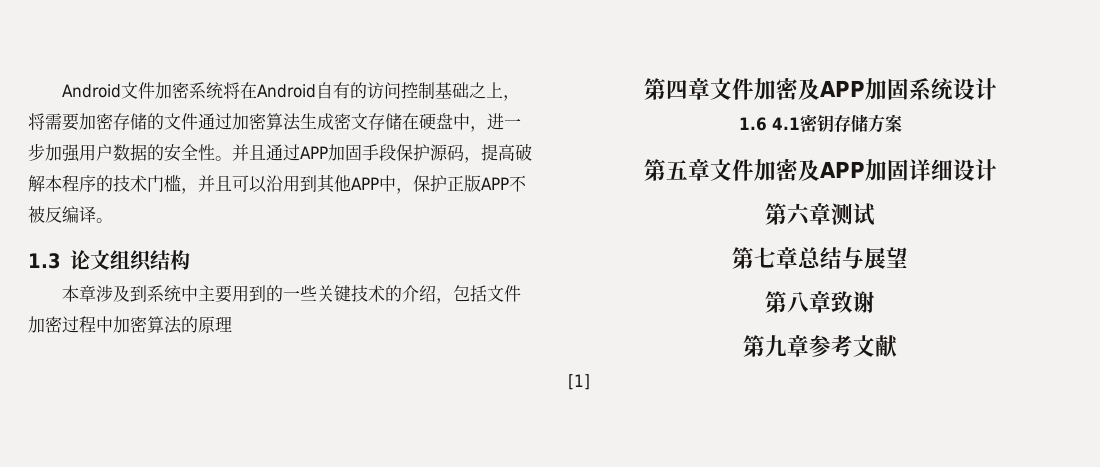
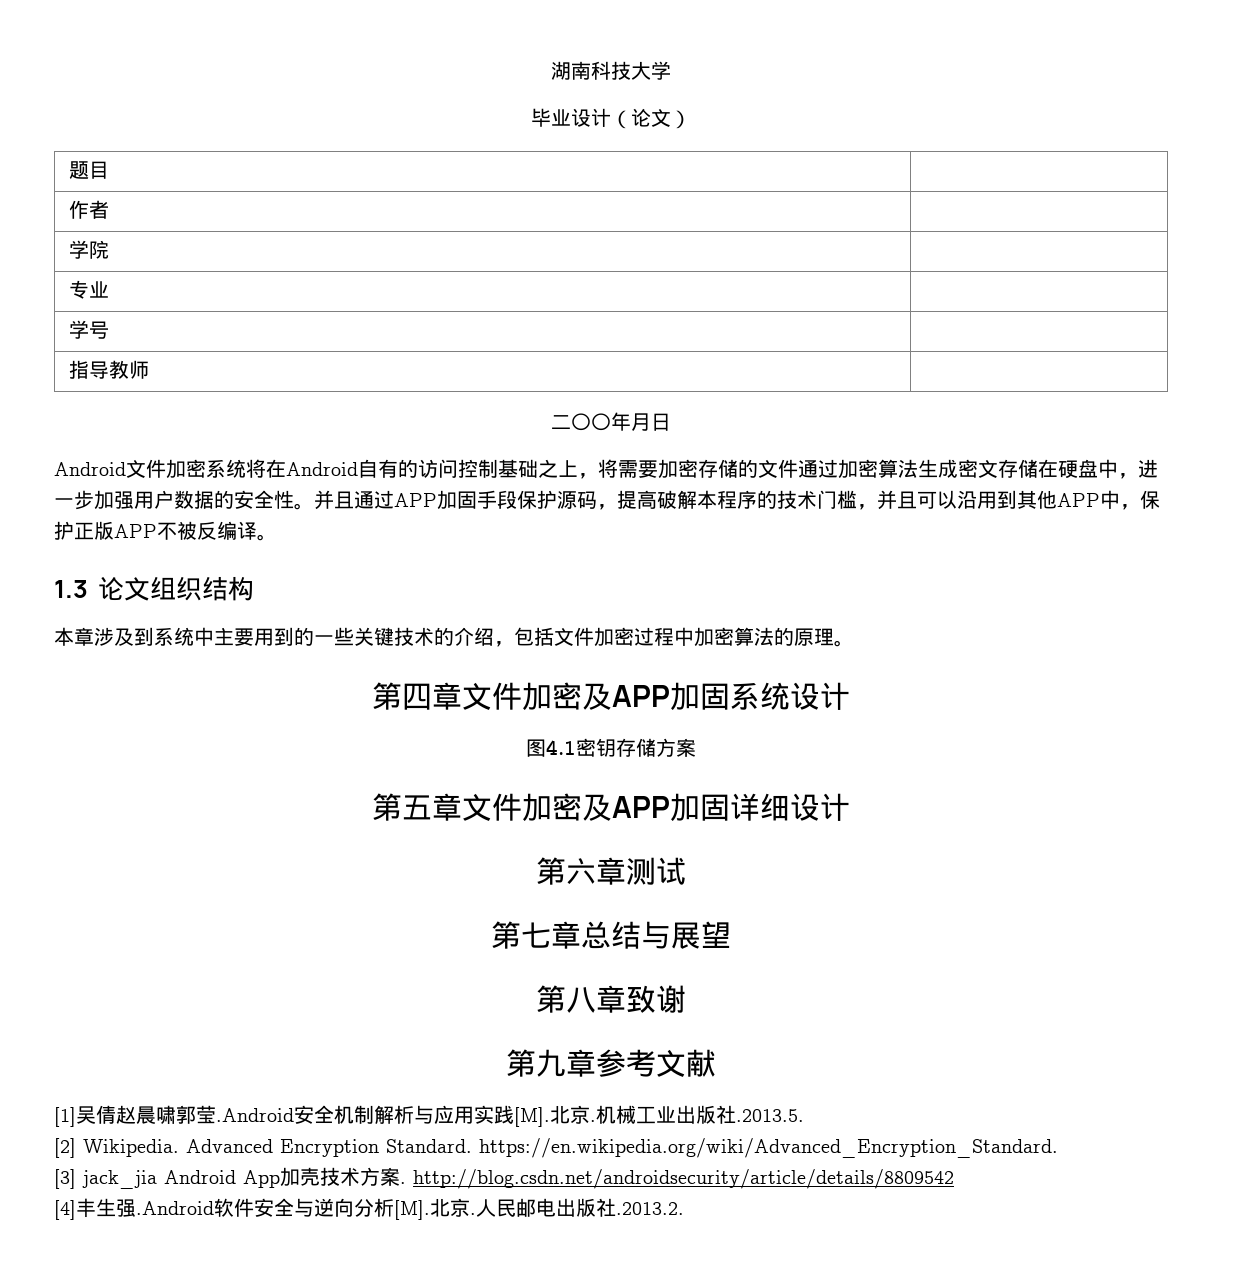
(61, 91) none -> [551,61,671,80] [531,108,691,129] [68,161,109,179] [68,200,109,219] [68,240,109,259] [68,280,109,299] [68,320,109,339] [68,360,149,379] [551,412,671,431] 湖南科技大学 // 毕业设计（论文） // 题目 | // 作者 | // 学院 | // 专业 | // 学号 | // 指导教师 | // 二〇〇年月日 //
(232, 324) none -> [834,640,854,647] 。
[738,117,767,131] 1.6 -> [526,739,546,757] 图
(590, 382) none -> [76,1105,804,1127] [54,1138,1058,1158] [54,1167,954,1189] [54,1198,684,1220] 吴倩赵晨啸郭莹.Android安全机制解析与应用实践[M].北京.机械工业出版社.2013.5. // [2] Wikipedia. Advanced Encryption Standard. https://en.wikipedia.org/wiki/Advanced_Encryption_Standard. // [3] jack_jia Android App加壳技术方案. http://blog.csdn.net/androidsecurity/article/details/8809542 // [4]丰生强.Android软件安全与逆向分析[M].北京.人民邮电出版社.2013.2.

